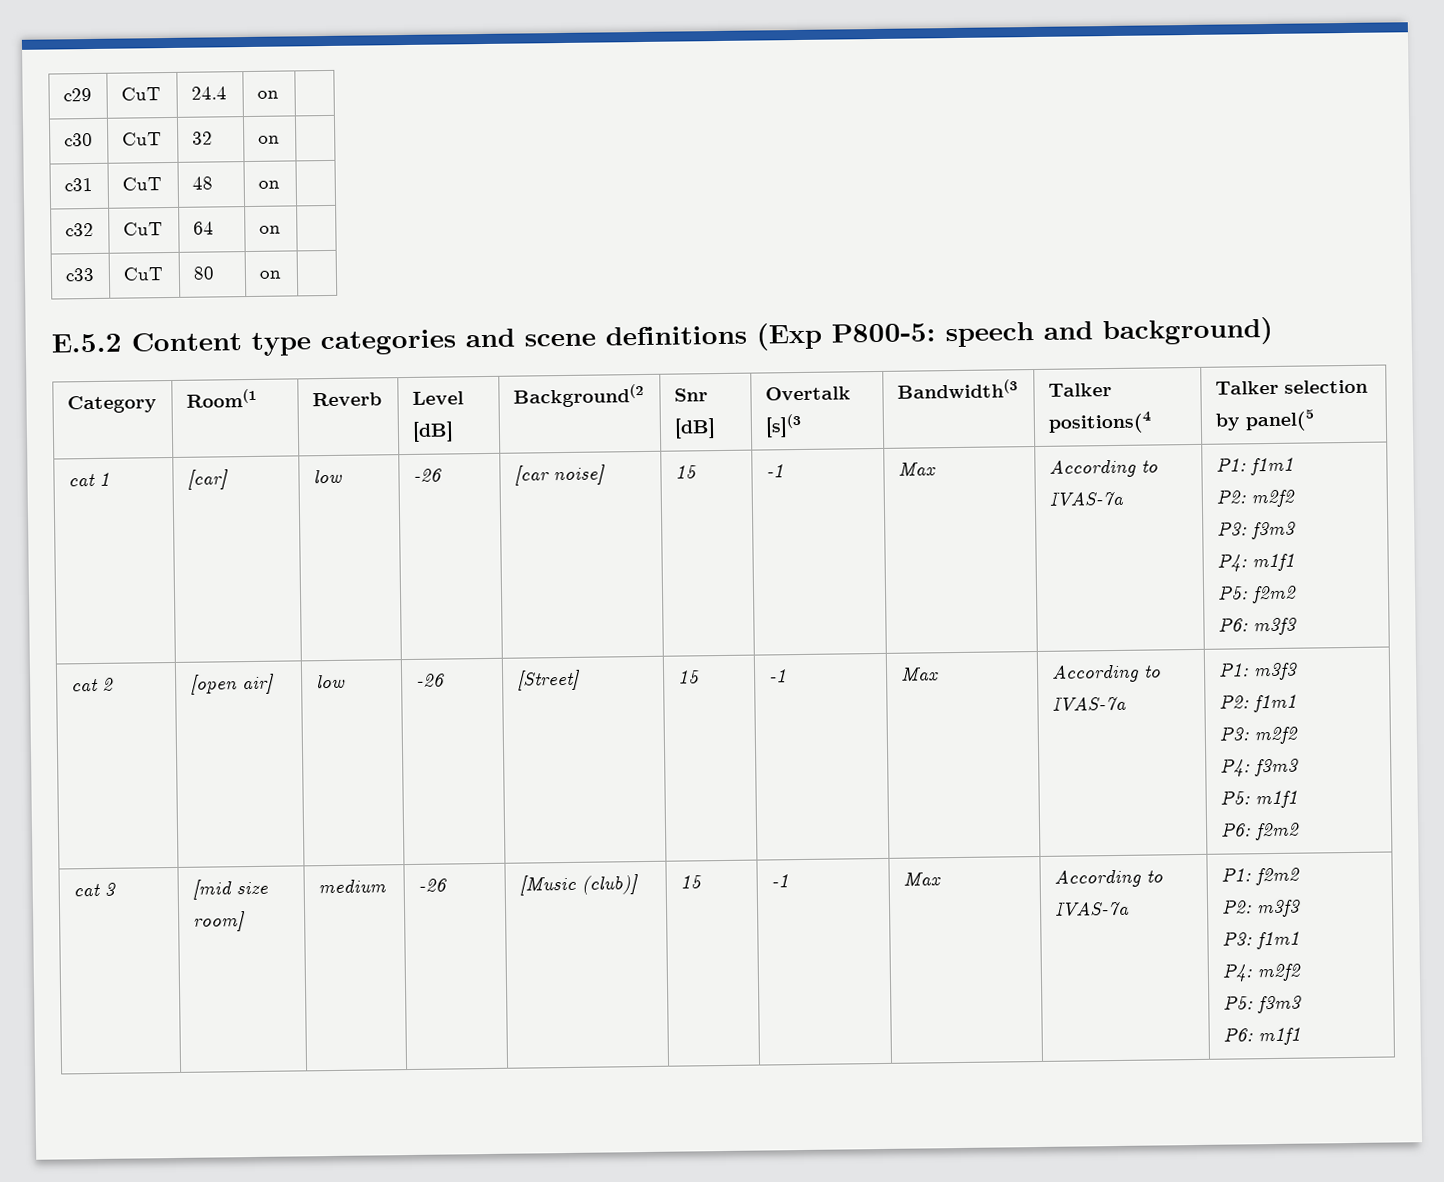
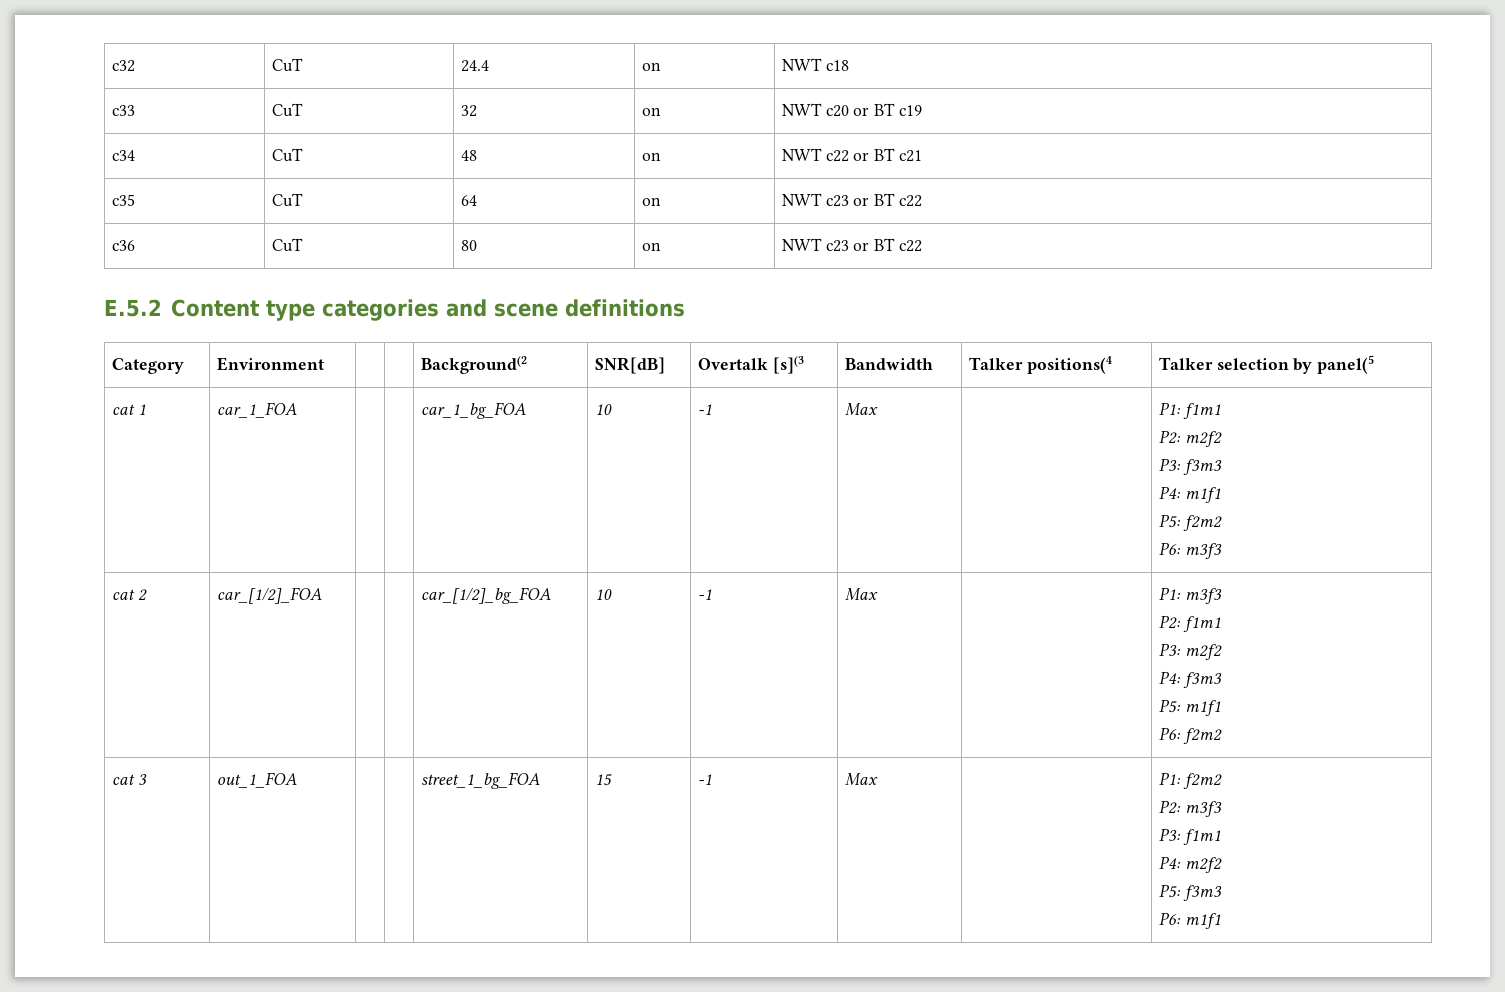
[62,87,92,102] c29 -> [111,60,135,72] c32
[63,132,93,147] // c30 -> [781,58,849,71] [111,105,135,116] NWT c18 // c33
[63,177,93,192] [121,177,162,191] [191,176,213,190] [257,180,280,189] [64,222,94,237] [122,222,163,236] [192,221,214,235] [258,225,281,234] [64,267,94,282] [122,267,163,281] [192,266,214,280] [258,270,281,279] // c31 | CuT | 48 | on | // c32 | CuT | 64 | on | // c33 | CuT | 80 | on | -> [781,103,922,117] [111,150,135,161] [271,148,303,162] [460,150,477,161] [641,152,661,161] [781,148,922,162] [111,194,135,206] [271,193,303,207] [460,195,477,206] [641,197,661,206] [781,193,922,207] [111,240,135,251] [271,238,303,252] [460,240,477,251] [641,242,661,251] [781,238,922,252] NWT c20 or BT c19 // c34 | CuT | 48 | on | NWT c22 or BT c21 // c35 | CuT | 64 | on | NWT c23 or BT c22 // c36 | CuT | 80 | on | NWT c23 or BT c22
[755,316,1273,351] [66,395,157,414] [185,388,257,408] [311,392,382,407] [411,391,464,405] [411,421,454,442] (Exp P800-5: speech and background) // Category | Room(1 | Reverb | Level [dB] -> [111,358,184,374] [216,357,324,371] // Category | Environment | |
[673,388,708,402] [673,418,716,439] Snr [dB] -> [594,357,665,374] SNR[dB]
[896,379,1018,399] Bandwidth(3 -> [844,358,933,370] Bandwidth
[186,469,229,490] [312,469,343,484] [412,468,442,482] [513,464,606,486] [674,465,697,479] [765,464,784,478] [897,461,936,477] [1048,458,1158,478] [1048,490,1124,506] [car] | low | -26 | [car noise] | 15 | -1 | Max | According to IVAS-7a -> [216,402,297,418] [420,402,526,419] [594,404,612,415] [697,404,712,415] [844,403,878,416] car_1_FOA | | | car_1_bg_FOA | 10 | -1 | Max |
[189,673,275,695] [315,674,346,689] [415,673,445,687] [515,669,581,691] [677,670,700,684] [768,669,787,683] [899,666,939,682] [1050,663,1161,683] [1051,695,1127,711] [open air] | low | -26 | [Street] | 15 | -1 | Max | According to IVAS-7a -> [216,587,322,604] [420,587,551,604] [594,589,612,600] [697,589,712,600] [844,588,878,601] car_[1/2]_FOA | | | car_[1/2]_bg_FOA | 10 | -1 | Max |
[191,879,268,900] [192,911,246,932] [317,879,386,894] [417,878,447,892] [518,874,639,896] [679,875,702,889] [770,874,789,888] [902,871,941,887] [1053,868,1163,888] [1053,900,1130,916] [mid size room] | medium | -26 | [Music (club)] | 15 | -1 | Max | According to IVAS-7a -> [216,772,297,788] [420,772,540,789] [594,774,612,786] [697,774,712,785] [844,773,878,786] out_1_FOA | | | street_1_bg_FOA | 15 | -1 | Max |

